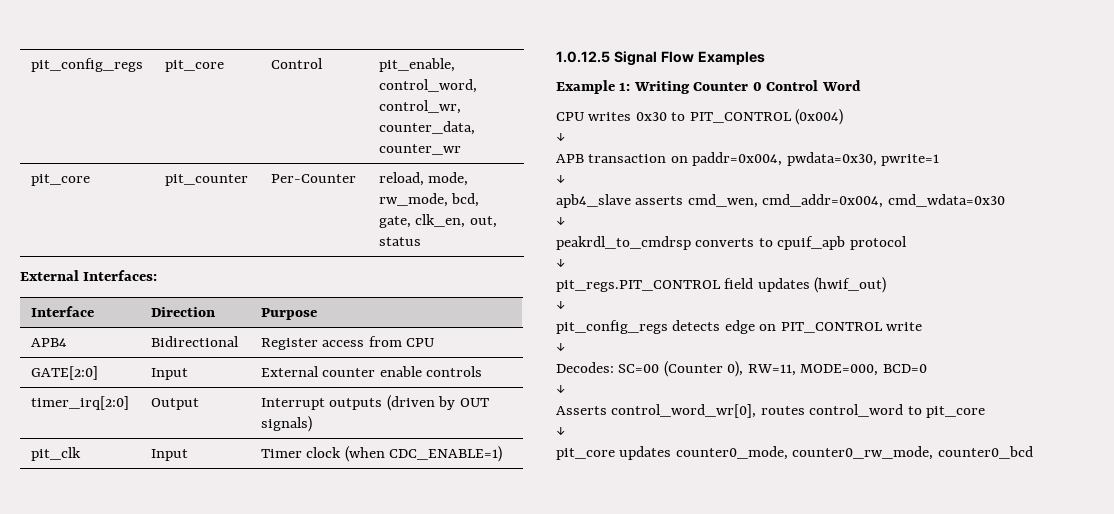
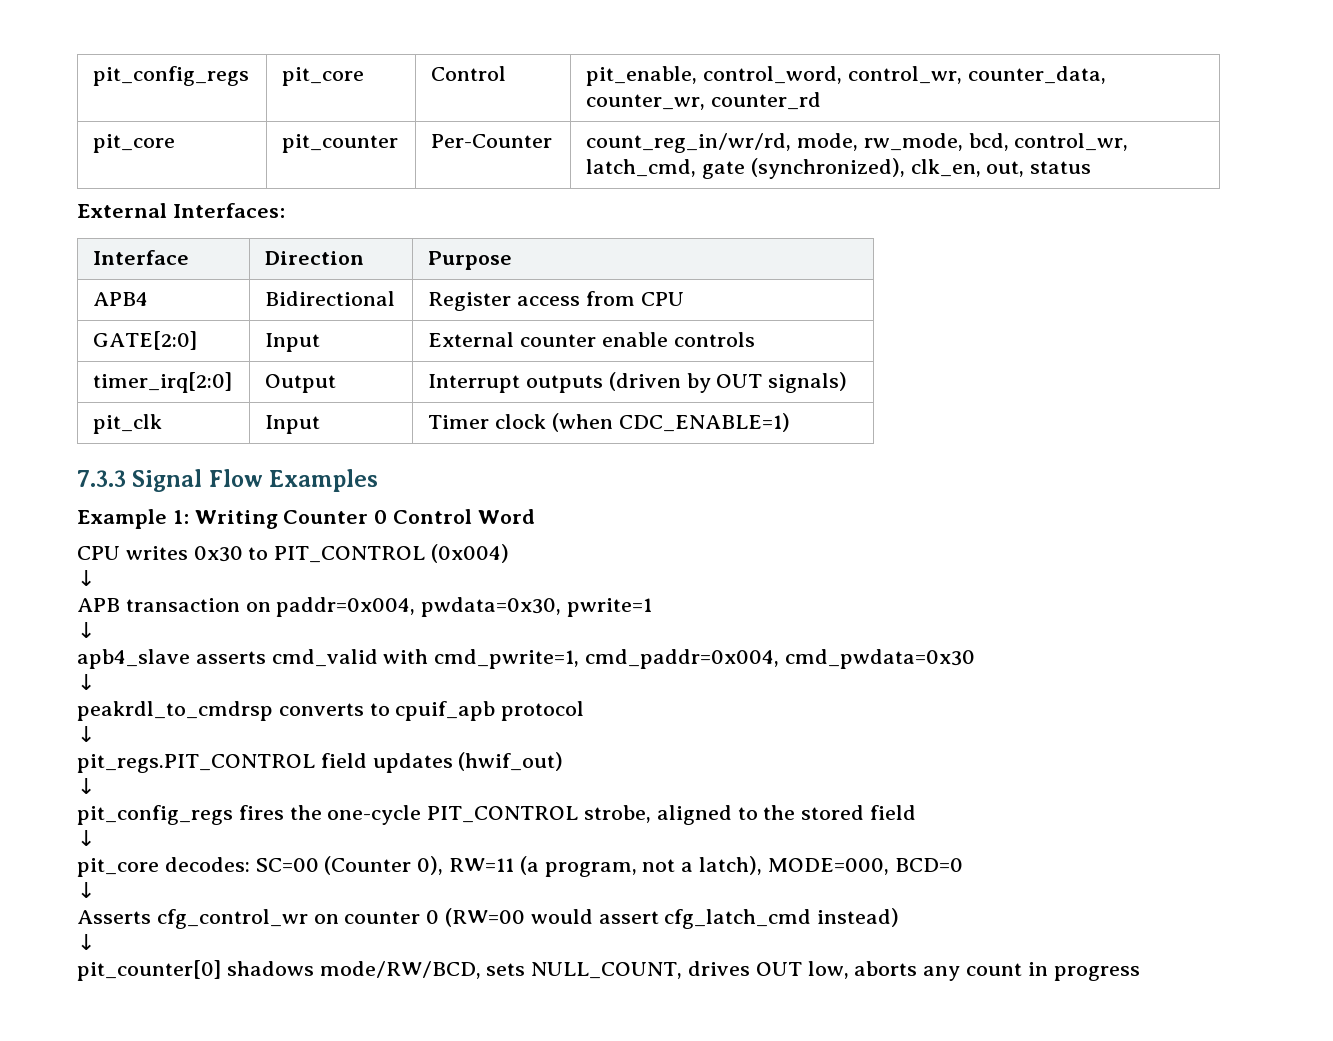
[378,144,461,155] counter_wr -> [586,92,822,110] counter_wr, counter_rd
[378,172,424,186] reload, -> [586,133,792,153] count_reg_in/wr/rd,
[378,216,411,228] gate, -> [1014,133,1129,151] [586,158,905,179] control_wr, latch_cmd, gate (synchronized),
[556,51,610,63] 1.0.12.5 -> [77,470,126,487] 7.3.3
[687,194,1005,208] cmd_wen, cmd_addr=0x004, cmd_wdata=0x30 -> [271,649,975,669] cmd_valid with cmd_pwrite=1, cmd_paddr=0x004, cmd_pwdata=0x30
[672,320,923,334] [556,343,566,352] [556,362,614,373] detects edge on PIT_CONTROL write // ↓ // Decodes: -> [238,805,917,825] [77,830,95,846] [77,857,250,877] fires the one-cycle PIT_CONTROL strobe, aligned to the stored field // ↓ // pit_core decodes:
[747,364,927,376] [556,385,566,394] [556,404,986,418] [556,427,566,436] [556,446,1033,460] RW=11, MODE=000, BCD=0 // ↓ // Asserts control_word_wr[0], routes control_word to pit_core // ↓ // pit_core updates counter0_mode, counter0_rw_mode, counter0_bcd -> [449,856,963,877] [77,882,95,898] [77,908,900,929] [77,934,95,950] [77,960,1140,981] RW=11 (a program, not a latch), MODE=000, BCD=0 // ↓ // Asserts cfg_control_wr on counter 0 (RW=00 would assert cfg_latch_cmd instead) // ↓ // pit_counter[0] shadows mode/RW/BCD, sets NULL_COUNT, drives OUT low, aborts any count in progress

